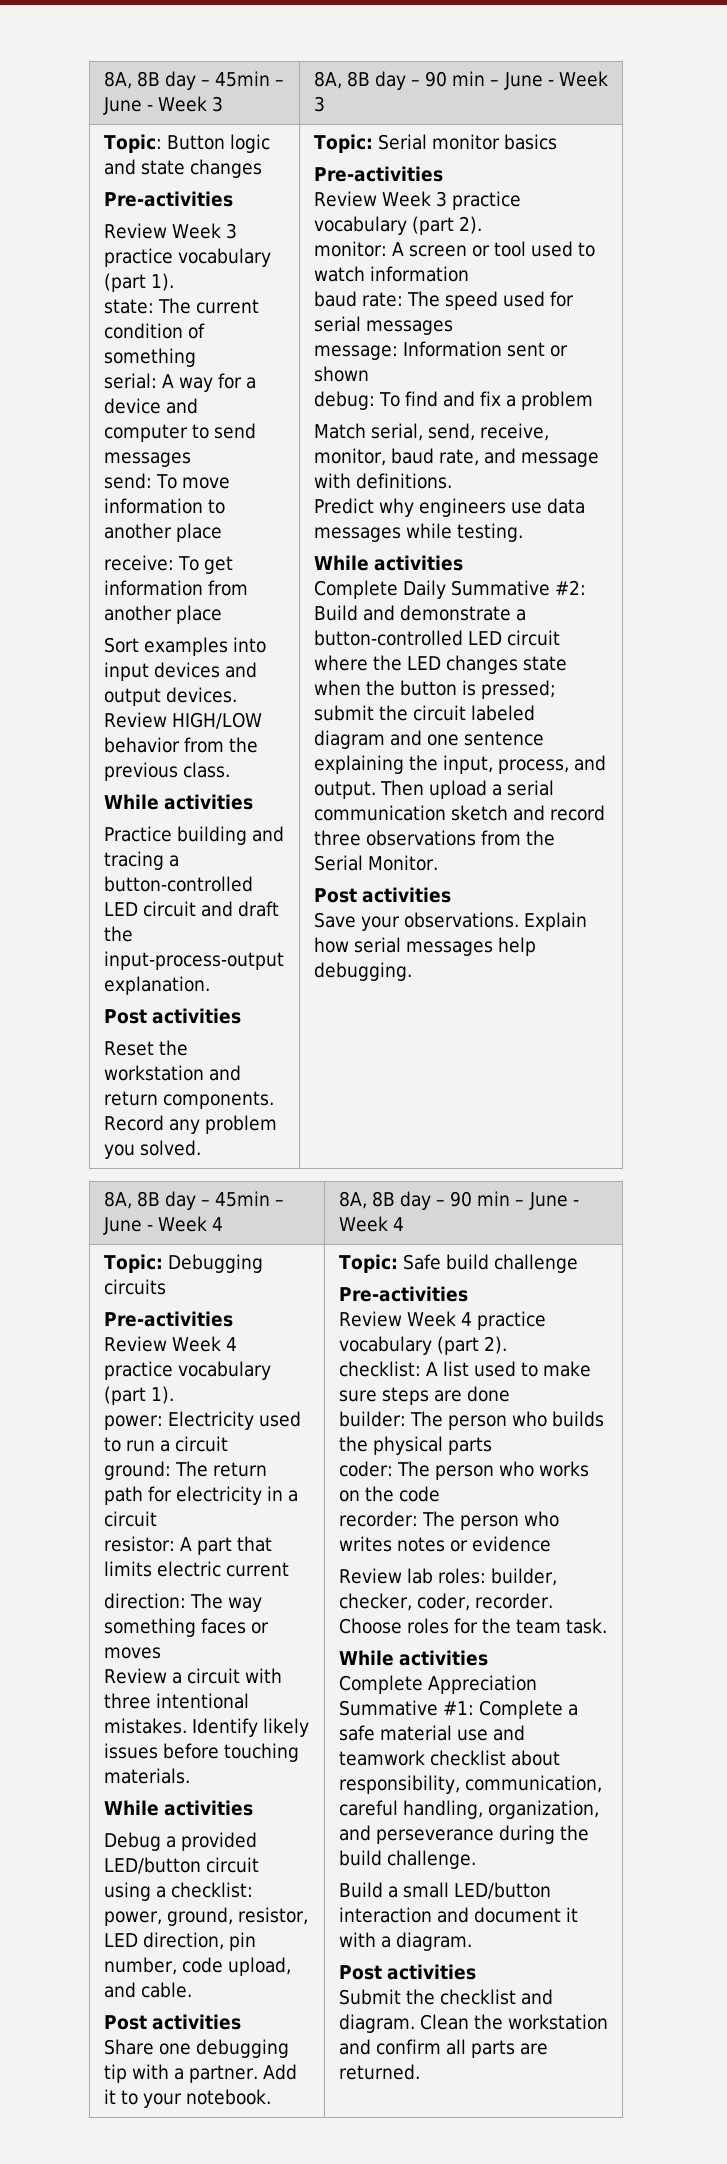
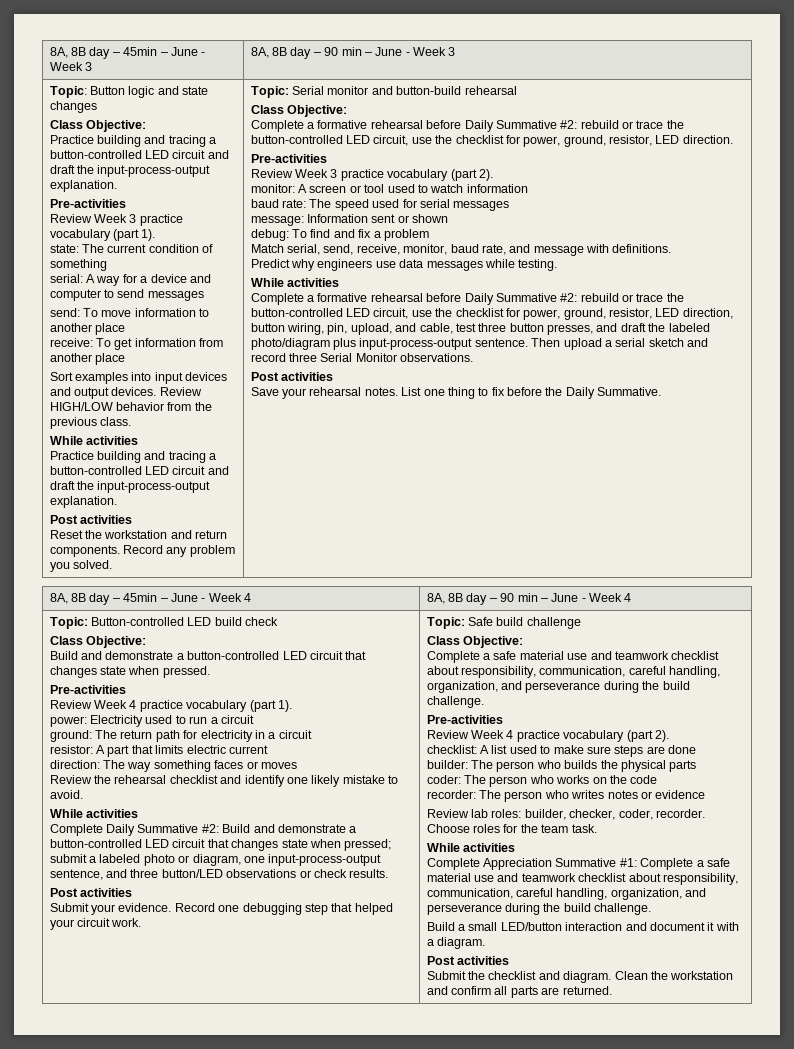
(262, 168) none -> [49,120,147,132] [49,135,217,147] [49,150,229,159] [49,165,211,177] [49,180,117,192] // Class Objective: // Practice building and tracing a button-controlled LED circuit and draft the input-process-output explanation.
[504,134,558,150] basics -> [371,86,517,95] [250,105,348,117] [250,120,684,132] [250,135,733,147] and button-build rehearsal // Class Objective: // Complete a formative rehearsal before Daily Summative #2: rebuild or trace the button-controlled LED circuit, use the checklist for power, ground, resistor, LED direction.
[402,580,587,599] [313,605,527,621] [313,630,560,646] [313,655,568,674] [313,680,557,699] [313,705,536,721] [313,730,545,749] [313,755,607,774] [313,781,376,799] Daily Summative #2: Build and demonstrate a button-controlled LED circuit where the LED changes state when the button is pressed; submit the circuit labeled diagram and one sentence explaining the input, process, and output. -> [307,293,684,305] [250,308,733,320] [250,323,710,335] [250,338,528,350] a formative rehearsal before Daily Summative #2: rebuild or trace the button-controlled LED circuit, use the checklist for power, ground, resistor, LED direction, button wiring, pin, upload, and cable, test three button presses, and draft the labeled photo/diagram plus input-process-output sentence.
[313,805,446,821] communication -> (646, 342) none
[365,830,556,846] [313,855,438,871] observations from the Serial Monitor. -> [320,353,474,362] Serial Monitor observations.
[403,912,588,931] [313,937,537,956] [313,962,412,981] observations. Explain how serial messages help debugging. -> [309,387,662,399] rehearsal notes. List one thing to fix before the Daily Summative.
[167,1254,263,1273] [103,1279,166,1295] Debugging circuits -> [91,617,279,626] [49,636,147,648] [49,651,367,660] [49,666,210,678] Button-controlled LED build check // Class Objective: // Build and demonstrate a button-controlled LED circuit that changes state when pressed.
[171,1668,283,1684] [103,1693,249,1709] [103,1718,309,1737] [103,1743,299,1762] [103,1768,190,1784] [103,1800,253,1816] [103,1832,257,1851] [103,1857,259,1874] [103,1882,253,1901] [103,1907,308,1926] [103,1932,256,1951] [103,1957,291,1976] [103,1982,192,1998] [103,2014,241,2030] [103,2039,289,2058] [103,2064,298,2083] [103,2089,272,2108] [338,1254,579,1273] a circuit with three intentional mistakes. Identify likely issues before touching materials. // While activities // Debug a provided LED/button circuit using a checklist: power, ground, resistor, LED direction, pin number, code upload, and cable. // Post activities // Share one debugging tip with a partner. Add it to your notebook. | Topic: Safe build challenge -> [94,775,399,787] [49,790,83,799] [49,809,139,818] [49,824,357,836] [49,839,392,851] [49,854,382,866] [49,869,389,880] [49,888,133,897] [49,903,393,915] [49,918,142,930] [426,617,581,629] [426,636,524,648] [426,651,720,663] [426,666,721,678] [426,681,690,693] [426,696,484,708] the rehearsal checklist and identify one likely mistake to avoid. // While activities // Complete Daily Summative #2: Build and demonstrate a button-controlled LED circuit that changes state when pressed; submit a labeled photo or diagram, one input-process-output sentence, and three button/LED observations or check results. // Post activities // Submit your evidence. Record one debugging step that helped your circuit work. | Topic: Safe build challenge // Class Objective: // Complete a safe material use and teamwork checklist about responsibility, communication, careful handling, organization, and perseverance during the build challenge.

